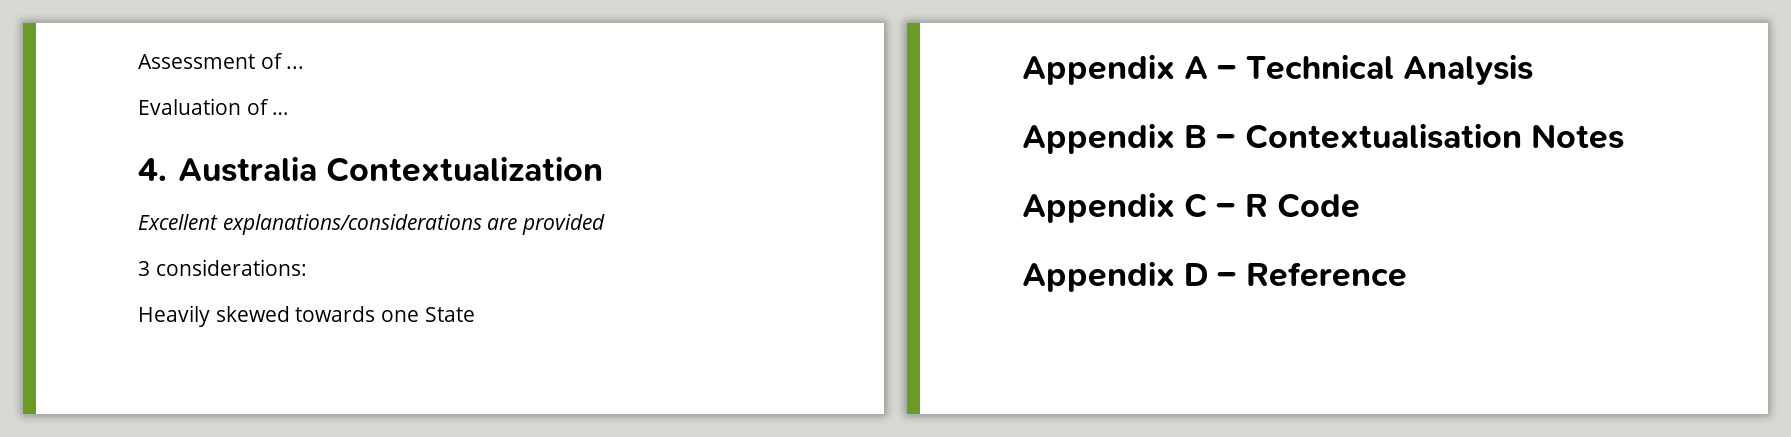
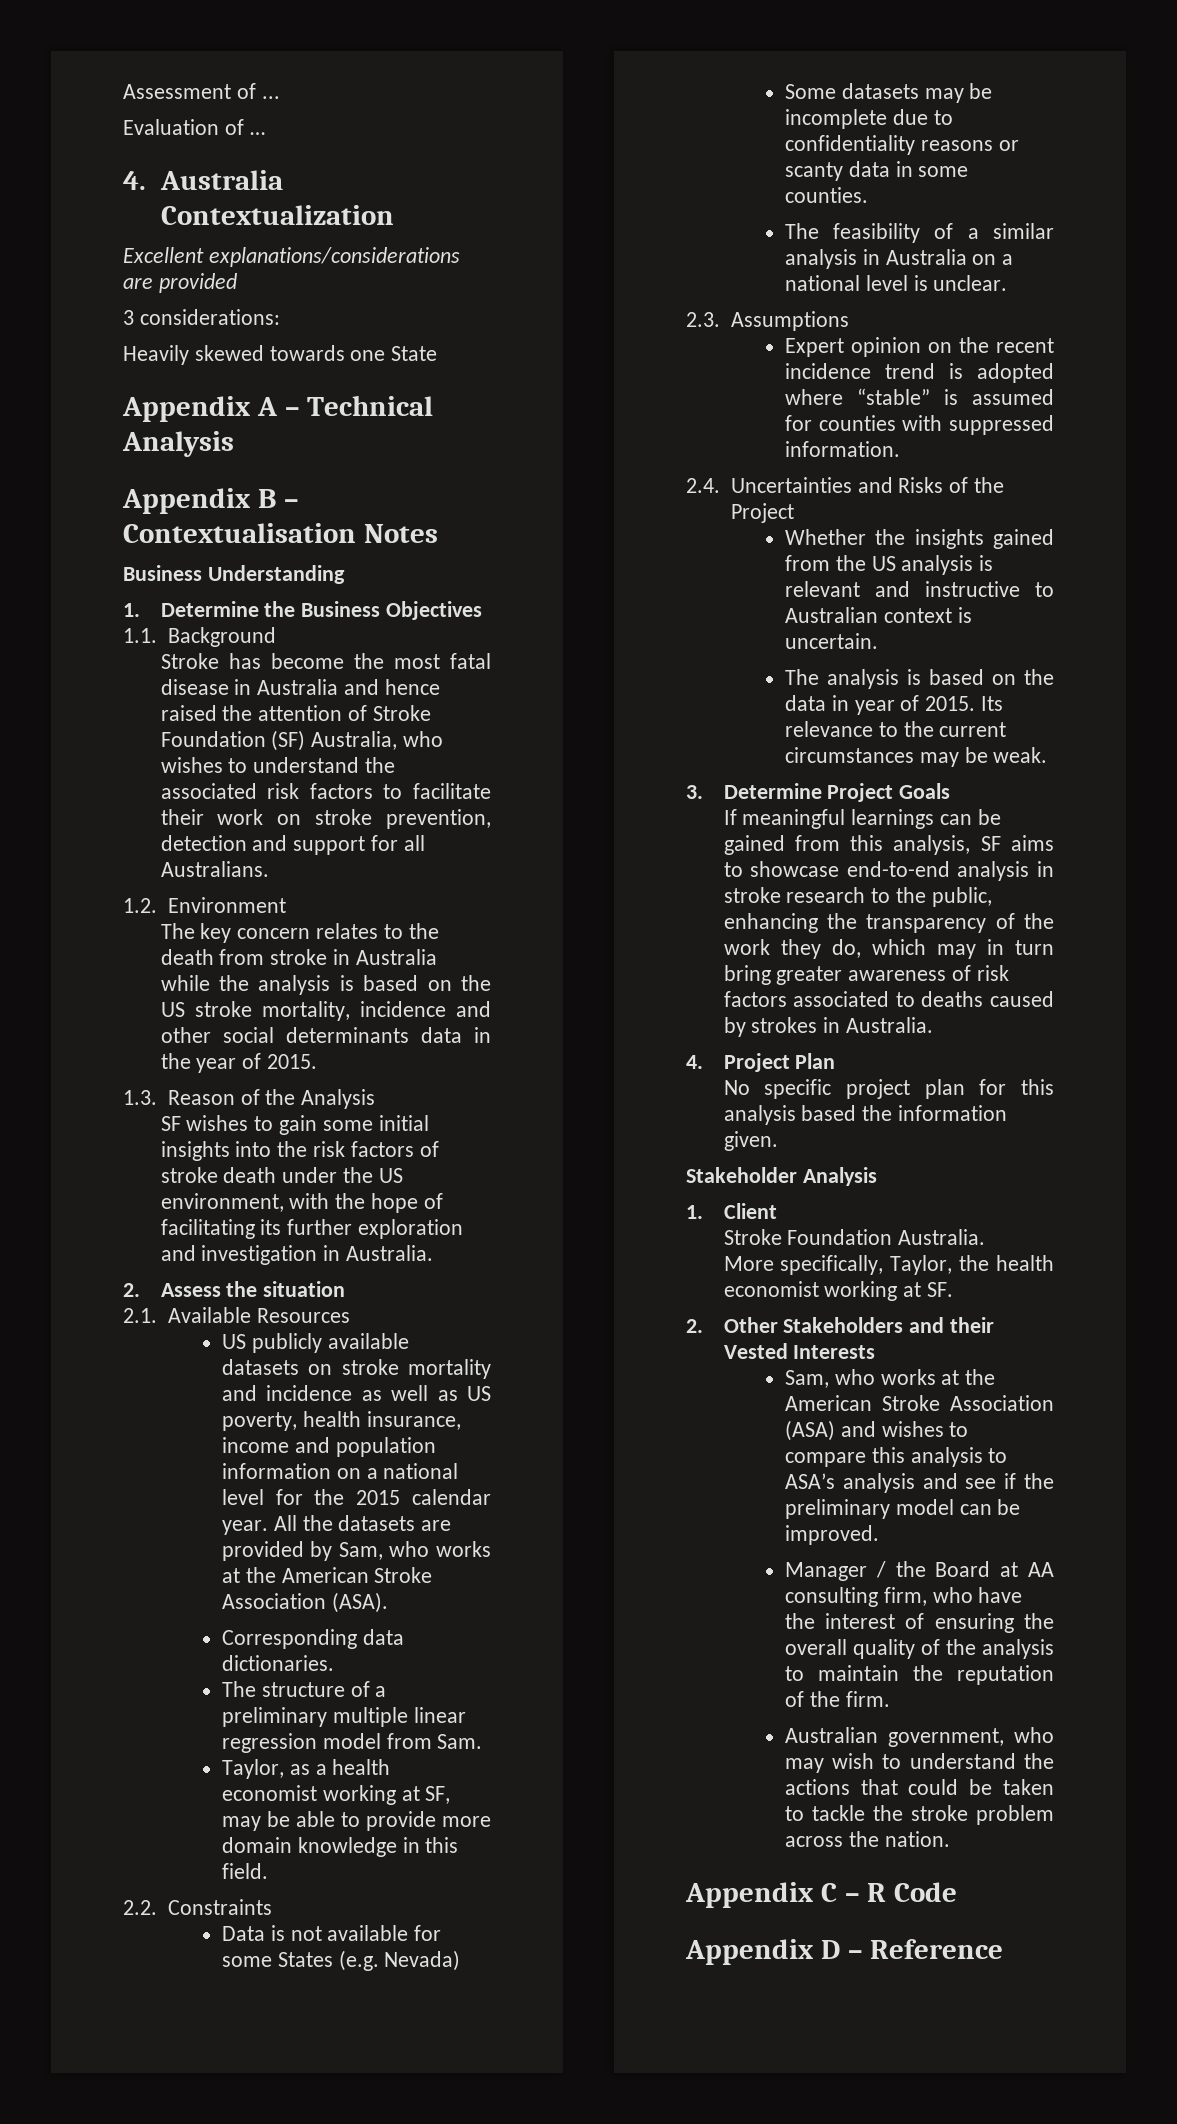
(1624, 136) none -> [123,565,345,584] [123,601,483,620] [123,627,276,647] [160,653,491,669] [160,679,440,695] [160,705,431,721] [160,730,444,751] [160,757,396,773] [160,783,491,799] [160,809,491,829] [160,835,425,855] [160,861,269,877] [123,897,286,913] [160,923,439,943] [160,949,437,965] [160,975,491,995] [160,1001,491,1021] [160,1027,491,1043] [160,1053,318,1073] [123,1089,376,1109] [160,1115,429,1135] [160,1141,439,1161] [160,1167,403,1183] [160,1193,443,1213] [160,1219,464,1239] [160,1245,434,1265] [123,1281,346,1297] [123,1307,350,1323] [221,1333,409,1353] [221,1359,491,1379] [221,1385,491,1401] [221,1411,461,1431] [221,1437,436,1457] [221,1463,459,1479] [221,1489,491,1505] [221,1515,452,1535] [221,1541,491,1561] [221,1567,433,1583] [221,1592,388,1613] [221,1629,404,1649] [221,1655,334,1671] [221,1681,387,1697] [221,1707,466,1727] [221,1733,483,1753] [221,1759,391,1779] [221,1785,451,1805] [221,1811,491,1831] [221,1837,459,1857] [221,1863,268,1879] [123,1899,272,1915] [221,1925,442,1941] [221,1950,461,1971] [784,83,993,103] [784,109,953,129] [784,135,1019,155] [784,161,969,181] [784,187,868,203] [784,223,1054,243] [784,249,1014,269] [784,275,1008,291] [686,311,849,331] [784,337,1054,357] [784,363,1054,383] [784,388,1054,405] [784,415,1054,435] [784,441,900,457] [686,477,1004,493] [730,503,794,523] [784,529,1054,549] [784,555,994,575] [784,581,1054,597] [784,607,972,623] [784,633,878,649] [784,669,1054,689] [784,695,1003,715] [784,721,1007,737] [784,747,1048,767] [686,783,951,802] [723,809,1001,829] [723,835,1054,855] [723,861,1054,881] [723,887,992,907] [723,913,1054,933] [723,939,1054,959] [723,965,1009,985] [723,991,1054,1007] [723,1017,934,1037] [686,1053,836,1072] [723,1079,1054,1099] [723,1105,1008,1125] [723,1131,778,1151] [686,1167,877,1186] [686,1203,777,1219] [723,1229,986,1245] [723,1255,1054,1275] [723,1281,954,1301] [686,1317,995,1333] [723,1343,876,1359] [784,1369,996,1388] [784,1395,1054,1411] [784,1420,969,1441] [784,1447,1008,1467] [784,1473,1054,1493] [784,1499,1021,1519] [784,1525,879,1545] [784,1561,1054,1581] [784,1587,1023,1607] [784,1613,1054,1633] [784,1639,1054,1659] [784,1665,1054,1685] [784,1691,890,1707] [784,1727,1054,1747] [784,1753,1054,1773] [784,1779,1054,1795] [784,1805,1054,1825] [784,1831,950,1847] // Business Understanding // 1. Determine the Business Objectives // 1.1. Background // Stroke has become the most fatal disease in Australia and hence raised the attention of Stroke Foundation (SF) Australia, who wishes to understand the associated risk factors to facilitate their work on stroke prevention, detection and support for all Australians. // 1.2. Environment // The key concern relates to the death from stroke in Australia while the analysis is based on the US stroke mortality, incidence and other social determinants data in the year of 2015. // 1.3. Reason of the Analysis // SF wishes to gain some initial insights into the risk factors of stroke death under the US environment, with the hope of facilitating its further exploration and investigation in Australia. // 2. Assess the situation // 2.1. Available Resources // US publicly available datasets on stroke mortality and incidence as well as US poverty, health insurance, income and population information on a national level for the 2015 calendar year. All the datasets are provided by Sam, who works at the American Stroke Association (ASA). // Corresponding data dictionaries. // The structure of a preliminary multiple linear regression model from Sam. // Taylor, as a health economist working at SF, may be able to provide more domain knowledge in this field. // 2.2. Constraints // Data is not available for some States (e.g. Nevada) // Some datasets may be incomplete due to confidentiality reasons or scanty data in some counties. // The feasibility of a similar analysis in Australia on a national level is unclear. // 2.3. Assumptions // Expert opinion on the recent incidence trend is adopted where “stable” is assumed for counties with suppressed information. // 2.4. Uncertainties and Risks of the Project // Whether the insights gained from the US analysis is relevant and instructive to Australian context is uncertain. // The analysis is based on the data in year of 2015. Its relevance to the current circumstances may be weak. // 3. Determine Project Goals // If meaningful learnings can be gained from this analysis, SF aims to showcase end-to-end analysis in stroke research to the public, enhancing the transparency of the work they do, which may in turn bring greater awareness of risk factors associated to deaths caused by strokes in Australia. // 4. Project Plan // No specific project plan for this analysis based the information given. // Stakeholder Analysis // 1. Client // Stroke Foundation Australia. // More specifically, Taylor, the health economist working at SF. // 2. Other Stakeholders and their Vested Interests // Sam, who works at the American Stroke Association (ASA) and wishes to compare this analysis to ASA’s analysis and see if the preliminary model can be improved. // Manager / the Board at AA consulting firm, who have the interest of ensuring the overall quality of the analysis to maintain the reputation of the firm. // Australian government, who may wish to understand the actions that could be taken to tackle the stroke problem across the nation.

